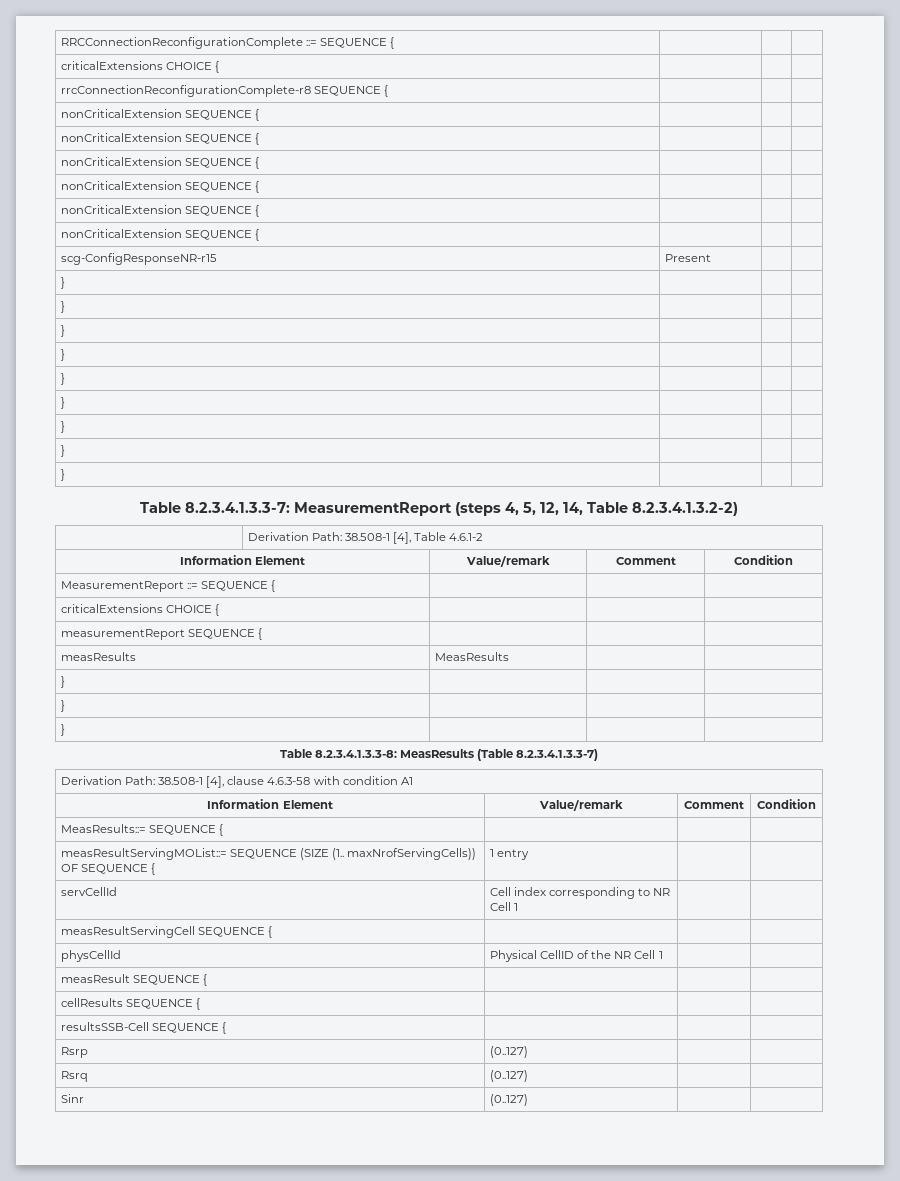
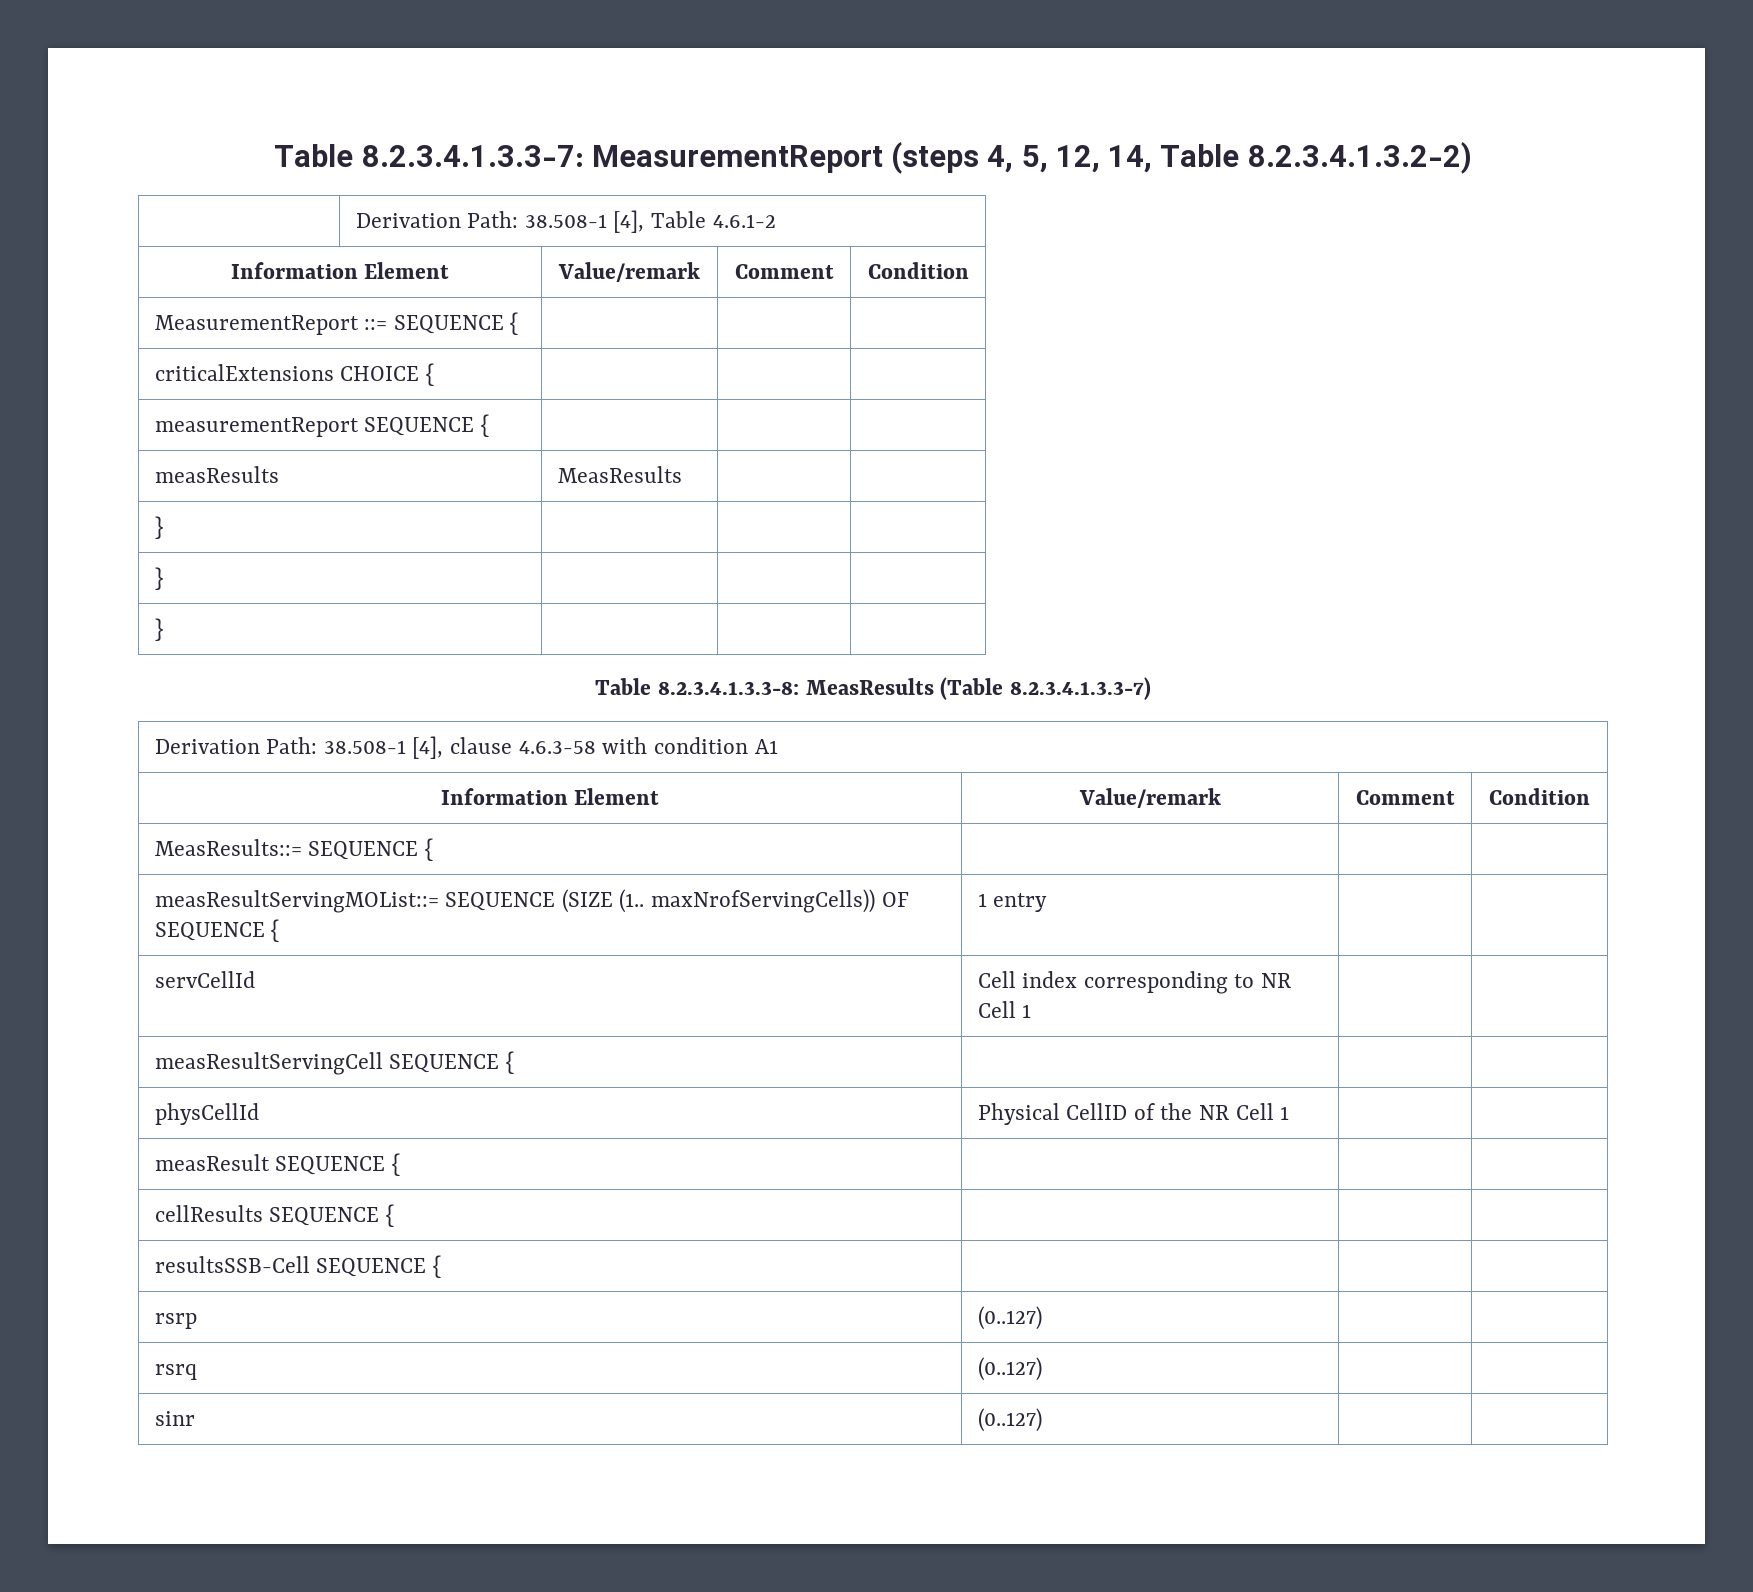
[60,37,395,49] [60,61,220,73] [60,85,389,97] [60,109,260,121] [60,133,260,145] [60,157,260,169] [60,181,260,193] [60,205,260,217] [60,229,260,241] [60,253,217,265] [664,254,711,262] [60,277,65,289] [60,301,65,313] [60,325,65,337] [60,349,65,361] [60,373,65,385] [60,397,65,409] [60,421,65,433] [60,445,65,457] [60,469,65,481] RRCConnectionReconfigurationComplete ::= SEQUENCE { | | | // criticalExtensions CHOICE { | | | // rrcConnectionReconfigurationComplete-r8 SEQUENCE { | | | // nonCriticalExtension SEQUENCE { | | | // nonCriticalExtension SEQUENCE { | | | // nonCriticalExtension SEQUENCE { | | | // nonCriticalExtension SEQUENCE { | | | // nonCriticalExtension SEQUENCE { | | | // nonCriticalExtension SEQUENCE { | | | // scg-ConfigResponseNR-r15 | Present | | // } | | | // } | | | // } | | | // } | | | // } | | | // } | | | // } | | | // } | | | // } | | | // -> (274, 155) none
[60,1047,88,1058] [489,1046,528,1058] [60,1071,88,1082] [489,1070,528,1082] [60,1094,84,1103] Rsrp | (0..127) | | // Rsrq | (0..127) | | // Sinr -> [154,1313,197,1329] [977,1306,1042,1330] [154,1364,197,1380] [977,1357,1042,1381] [154,1411,195,1426] rsrp | (0..127) | | // rsrq | (0..127) | | // sinr

